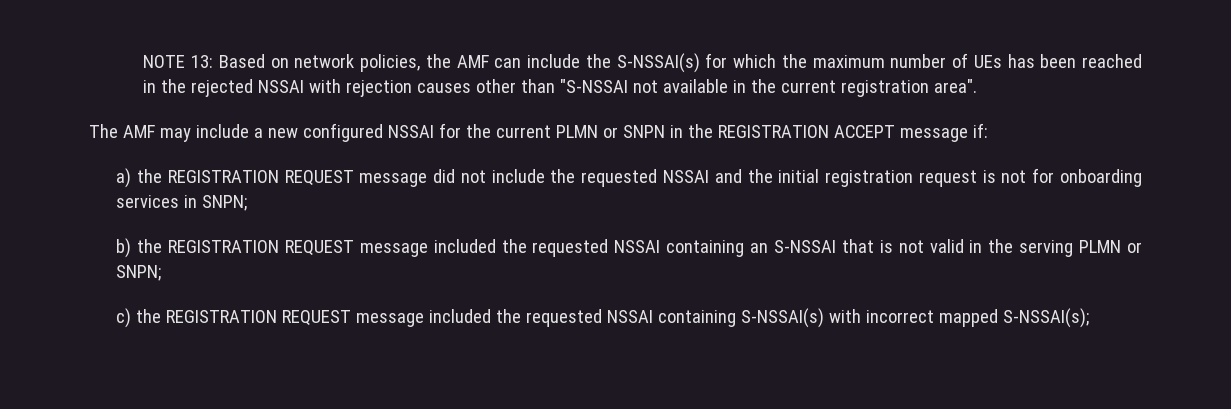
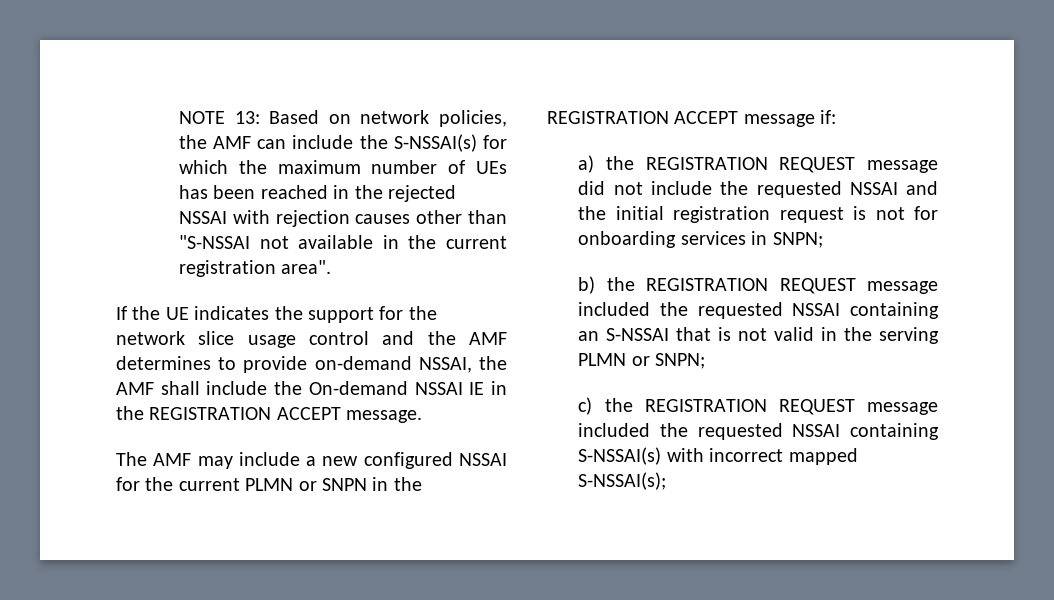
(978, 86) none -> [116,306,437,323] [116,331,507,348] [116,356,507,373] [116,381,508,395] [116,406,423,423] // If the UE indicates the support for the network slice usage control and the AMF determines to provide on-demand NSSAI, the AMF shall include the On-demand NSSAI IE in the REGISTRATION ACCEPT message.

